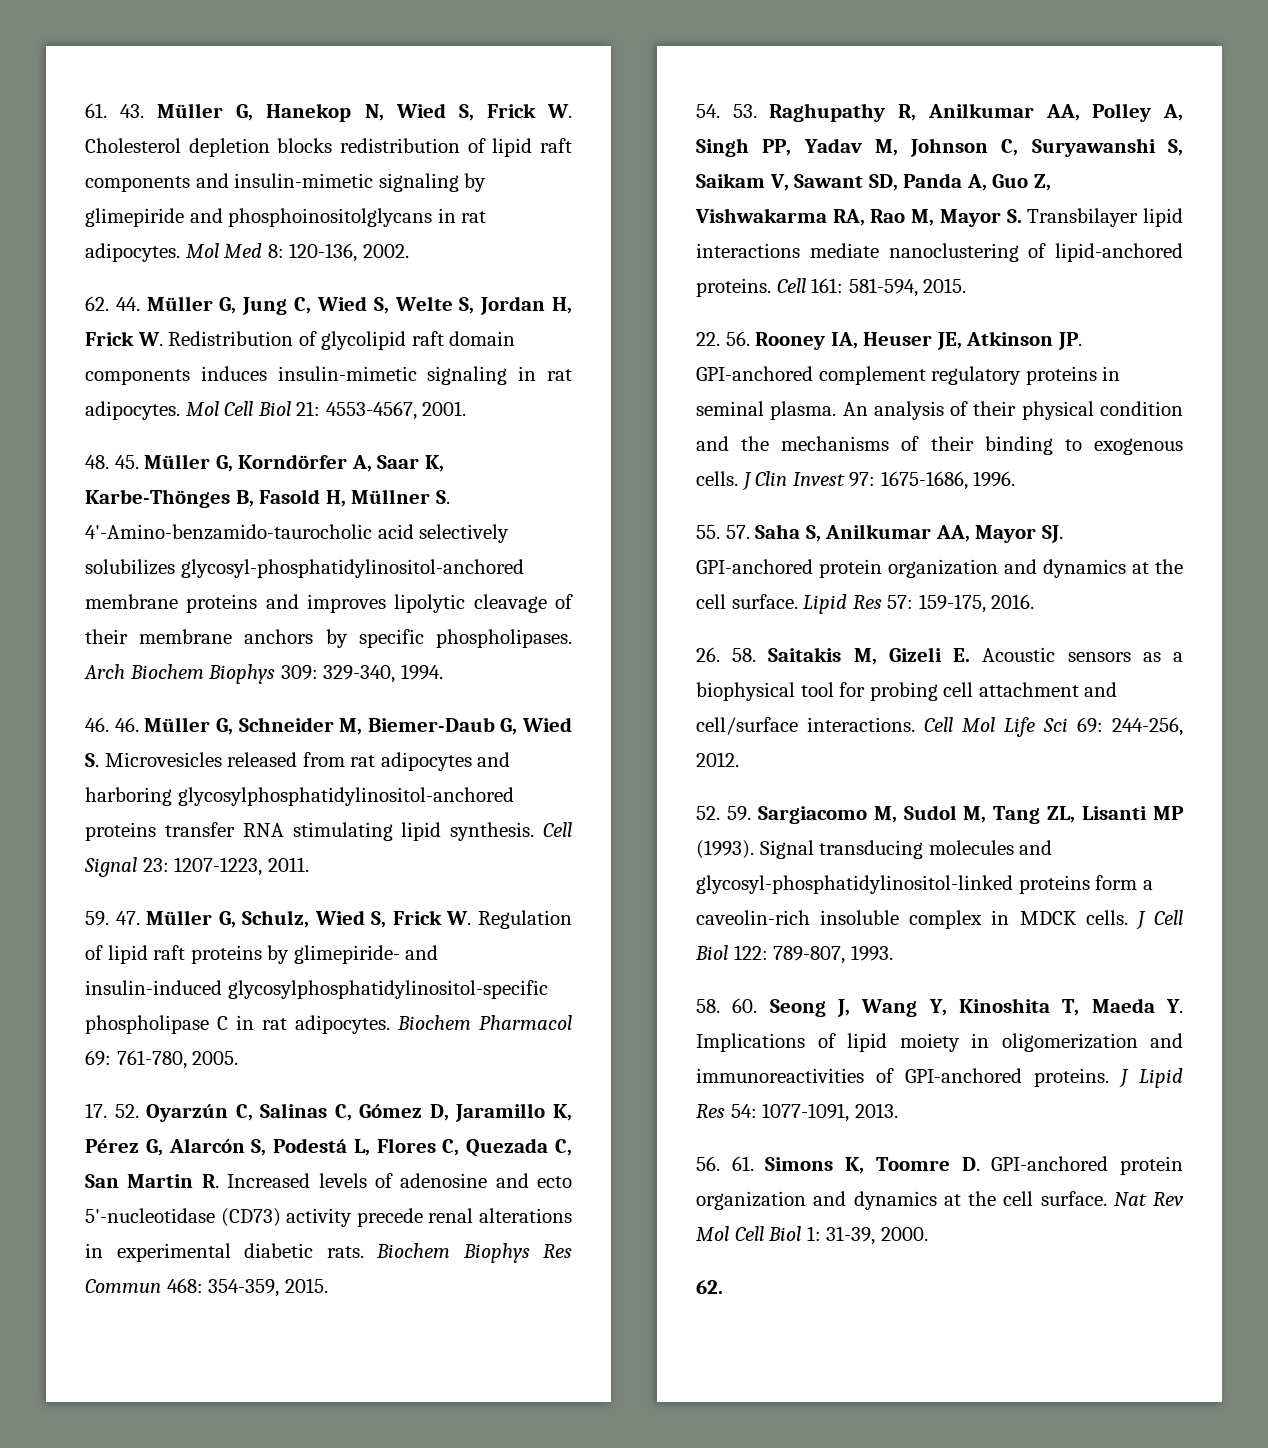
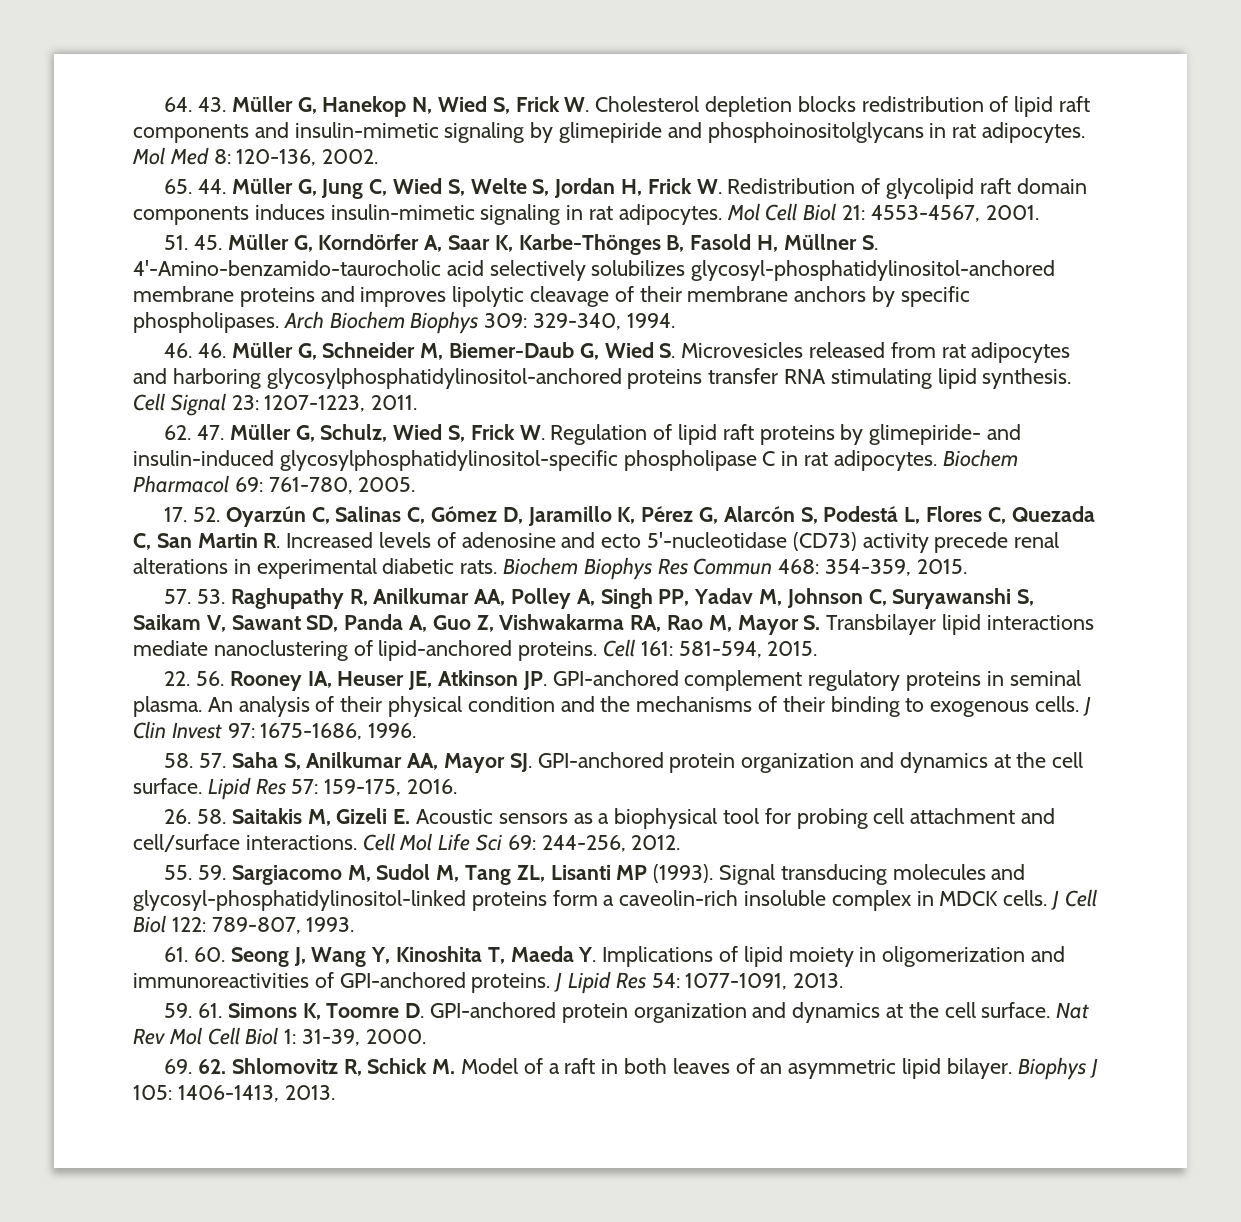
[85,103,107,118] 61. -> [164,97,193,112] 64.
[85,296,109,311] 62. -> [164,179,193,194] 65.
[85,455,109,469] 48. -> [164,235,189,250] 51.
[85,911,109,926] 59. -> [164,425,192,440] 62.
[696,104,720,118] 54. -> [164,589,192,604] 57.
[696,525,720,539] 55. -> [164,753,194,768] 58.
[696,806,720,820] 52. -> [164,865,193,880] 55.
[696,999,720,1013] 58. -> [164,947,189,962] 61.
[696,1156,720,1171] 56. -> [164,1003,193,1018] 59.
[696,1280,723,1294] 62. -> [164,1057,1098,1080] [133,1085,335,1102] 69. 62. Shlomovitz R, Schick M. Model of a raft in both leaves of an asymmetric lipid bilayer. Biophys J 105: 1406-1413, 2013.

